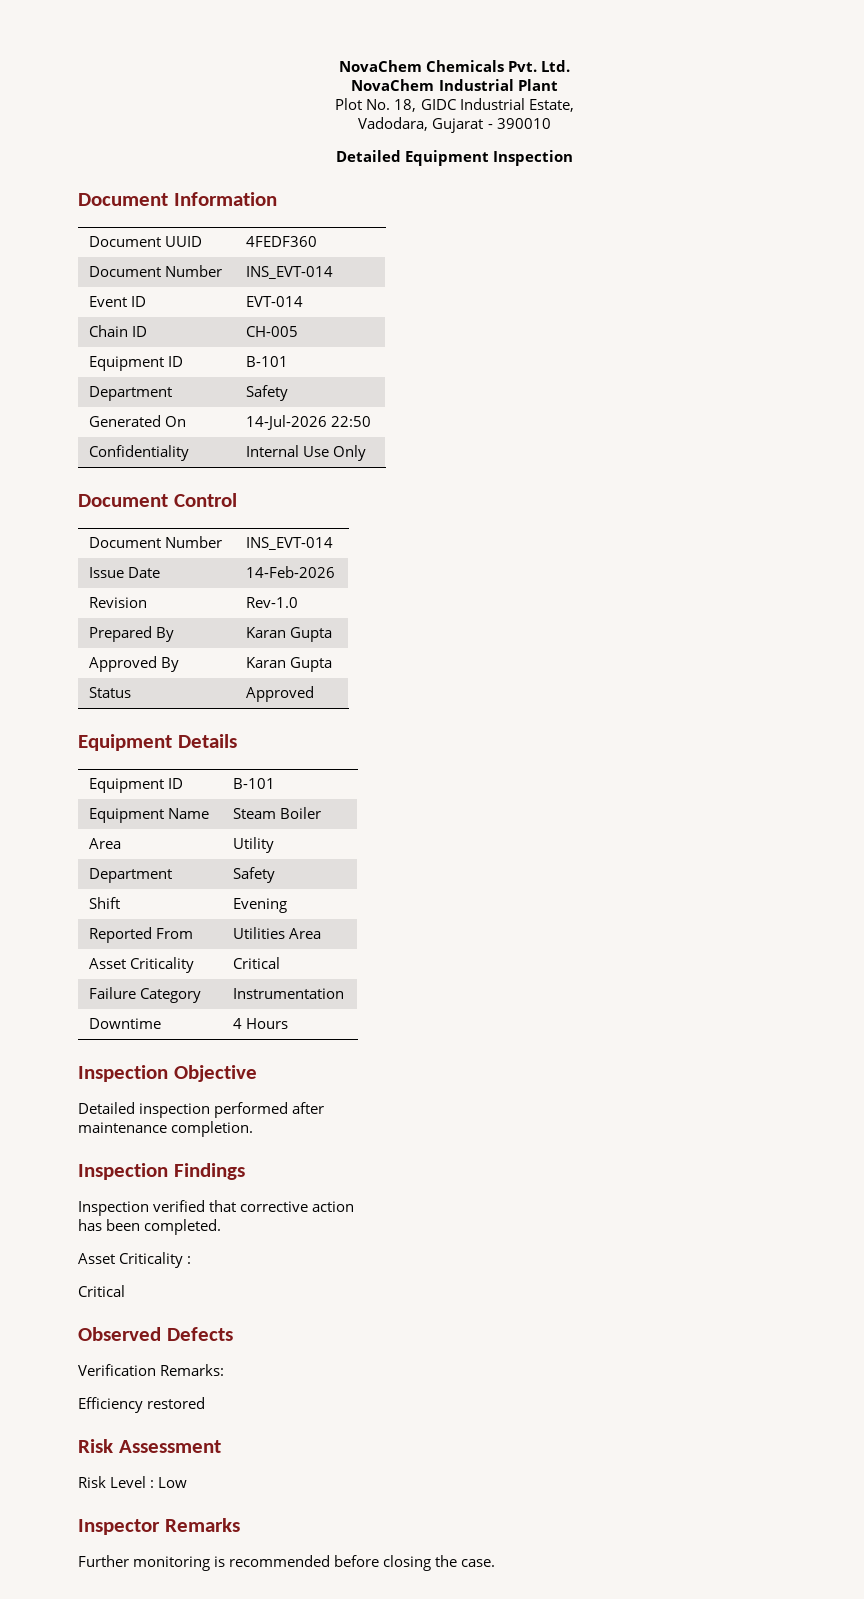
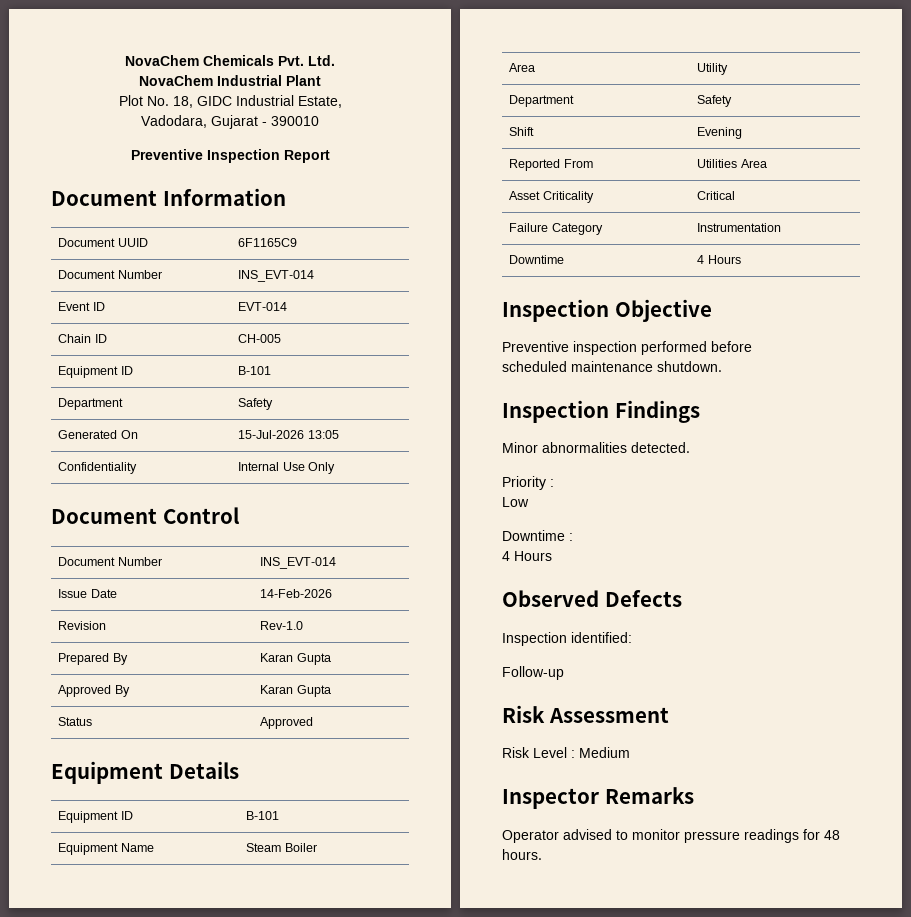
[335,150,574,166] Detailed Equipment Inspection -> [130,149,330,163] Preventive Inspection Report
[246,236,318,247] 4FEDF360 -> [238,238,298,247] 6F1165C9
[246,415,372,430] 14-Jul-2026 22:50 -> [238,430,339,439] 15-Jul-2026 13:05
[78,1102,135,1114] Detailed -> [502,341,569,352] Preventive
[292,1102,325,1114] [78,1121,254,1137] [78,1163,245,1180] [78,1200,355,1216] [78,1219,222,1235] [78,1252,192,1268] [78,1285,125,1297] [78,1327,233,1341] [78,1364,225,1376] [78,1397,206,1413] after // maintenance completion. // Inspection Findings // Inspection verified that corrective action // has been completed. // Asset Criticality : // Critical // Observed Defects // Verification Remarks: // Efficiency restored -> [711,341,752,352] [502,361,722,372] [502,400,700,423] [502,442,690,453] [502,476,554,490] [502,497,529,507] [502,530,573,541] [502,551,552,561] [502,590,682,607] [502,632,632,646] [502,666,564,680] before // scheduled maintenance shutdown. // Inspection Findings // Minor abnormalities detected. // Priority : // Low // Downtime : // 4 Hours // Observed Defects // Inspection identified: // Follow-up
[158,1477,188,1488] Low -> [579,747,630,758] Medium
[78,1555,496,1571] Further monitoring is recommended before closing the case. -> [502,829,840,843] [502,849,542,860] Operator advised to monitor pressure readings for 48 hours.

